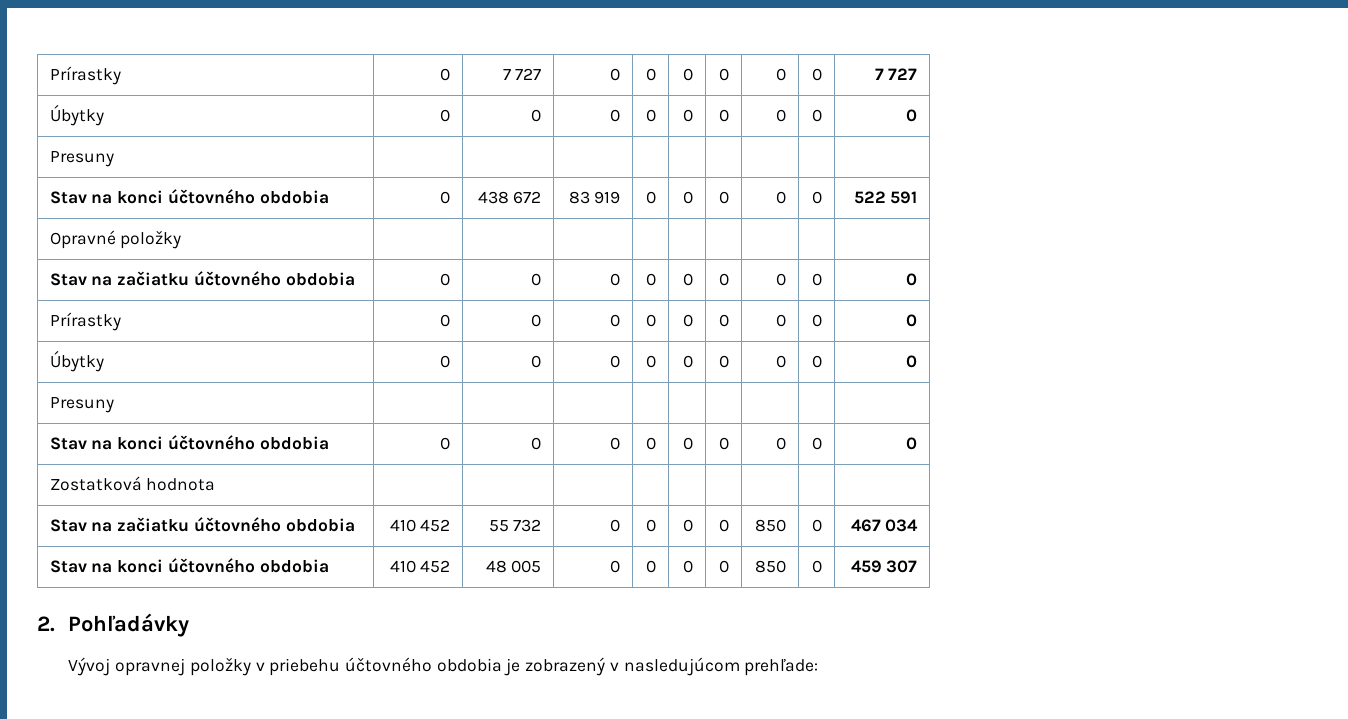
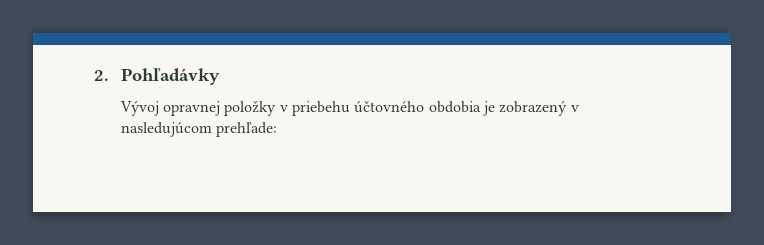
[49,66,121,85] [440,68,451,81] [502,68,542,80] [610,68,621,81] [646,68,657,81] [683,68,694,81] [719,68,730,81] [776,68,787,81] [812,68,823,81] [874,68,918,80] [49,104,104,126] [440,109,451,122] [531,109,542,122] [610,109,621,122] [646,109,657,122] [683,109,694,122] [719,109,730,122] [776,109,787,122] [812,109,823,122] [906,109,918,122] [49,151,114,167] [49,189,329,204] [440,191,451,204] [477,191,542,204] [568,191,621,204] [646,191,657,204] [683,191,694,204] [719,191,730,204] [776,191,787,204] [812,191,823,204] [853,191,918,204] [49,230,182,249] [49,271,355,286] [440,273,451,286] [531,273,542,286] [610,273,621,286] [646,273,657,286] [683,273,694,286] [719,273,730,286] [776,273,787,286] [812,273,823,286] [906,273,918,286] [49,312,121,331] [440,314,451,327] [531,314,542,327] [610,314,621,327] [646,314,657,327] [683,314,694,327] [719,314,730,327] [776,314,787,327] [812,314,823,327] [906,314,918,327] [49,350,104,372] [440,355,451,368] [531,355,542,368] [610,355,621,368] [646,355,657,368] [683,355,694,368] [719,355,730,368] [776,355,787,368] [812,355,823,368] [906,355,918,368] [49,397,114,413] [49,435,329,450] [440,437,451,450] [531,437,542,450] [610,437,621,450] [646,437,657,450] [683,437,694,450] [719,437,730,450] [776,437,787,450] [812,437,823,450] [906,437,918,450] [49,476,216,491] [49,517,355,532] [389,519,451,532] [488,519,542,532] [610,519,621,532] [646,519,657,532] [683,519,694,532] [719,519,730,532] [755,519,787,532] [812,519,823,532] [850,519,919,532] [49,558,329,573] [389,560,451,573] [485,560,542,573] [610,560,621,573] [646,560,657,573] [683,560,694,573] [719,560,730,573] [755,560,787,573] [812,560,823,573] [850,560,918,573] Prírastky | 0 | 7 727 | 0 | 0 | 0 | 0 | 0 | 0 | 7 727 // Úbytky | 0 | 0 | 0 | 0 | 0 | 0 | 0 | 0 | 0 // Presuny | | | | | | | | | // Stav na konci účtovného obdobia | 0 | 438 672 | 83 919 | 0 | 0 | 0 | 0 | 0 | 522 591 // Opravné položky | | | | | | | | | // Stav na začiatku účtovného obdobia | 0 | 0 | 0 | 0 | 0 | 0 | 0 | 0 | 0 // Prírastky | 0 | 0 | 0 | 0 | 0 | 0 | 0 | 0 | 0 // Úbytky | 0 | 0 | 0 | 0 | 0 | 0 | 0 | 0 | 0 // Presuny | | | | | | | | | // Stav na konci účtovného obdobia | 0 | 0 | 0 | 0 | 0 | 0 | 0 | 0 | 0 // Zostatková hodnota | | | | | | | | | // Stav na začiatku účtovného obdobia | 410 452 | 55 732 | 0 | 0 | 0 | 0 | 850 | 0 | 467 034 // Stav na konci účtovného obdobia | 410 452 | 48 005 | 0 | 0 | 0 | 0 | 850 | 0 | 459 307 // -> (94, 75) none

